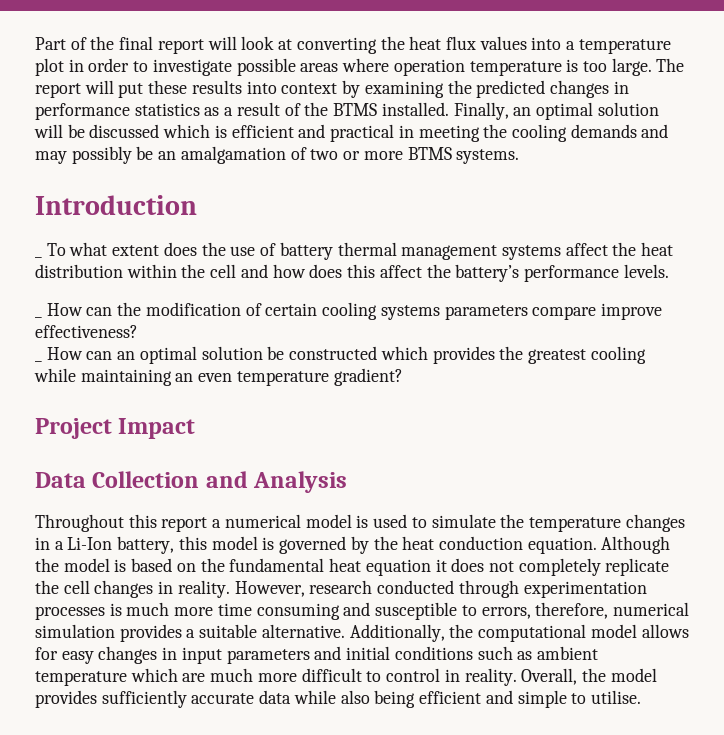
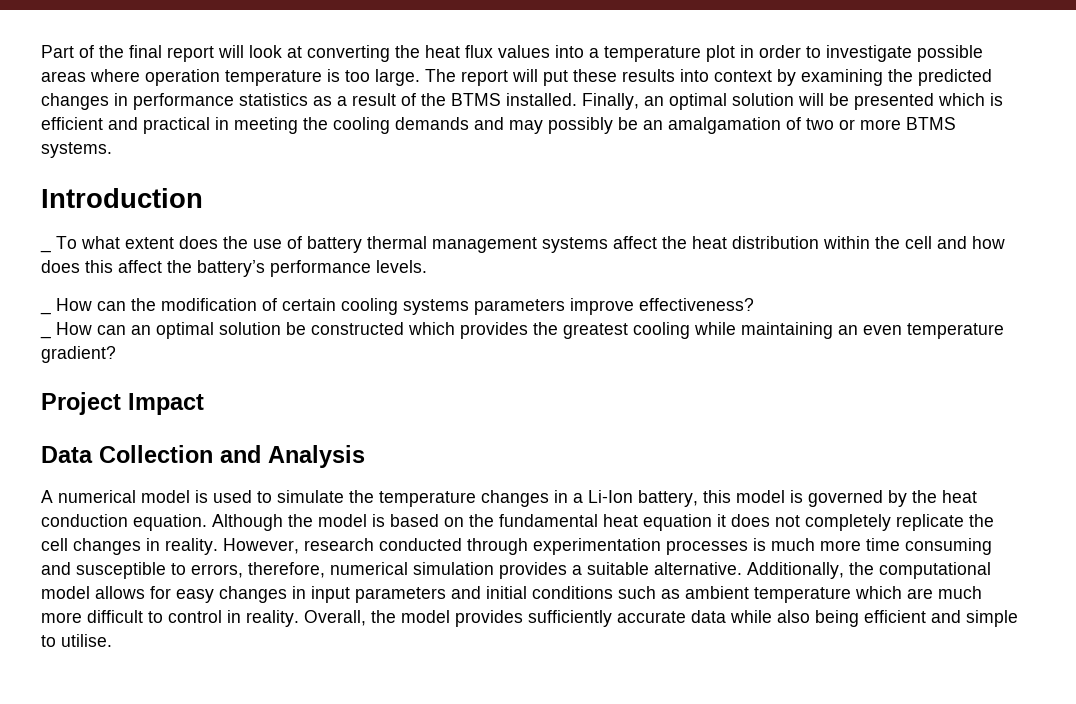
[89,124,160,138] discussed -> [854,93,934,110] presented
[532,306,597,320] compare -> (565, 307) none
[35,514,222,532] Throughout this report a -> [41,490,53,503] A

